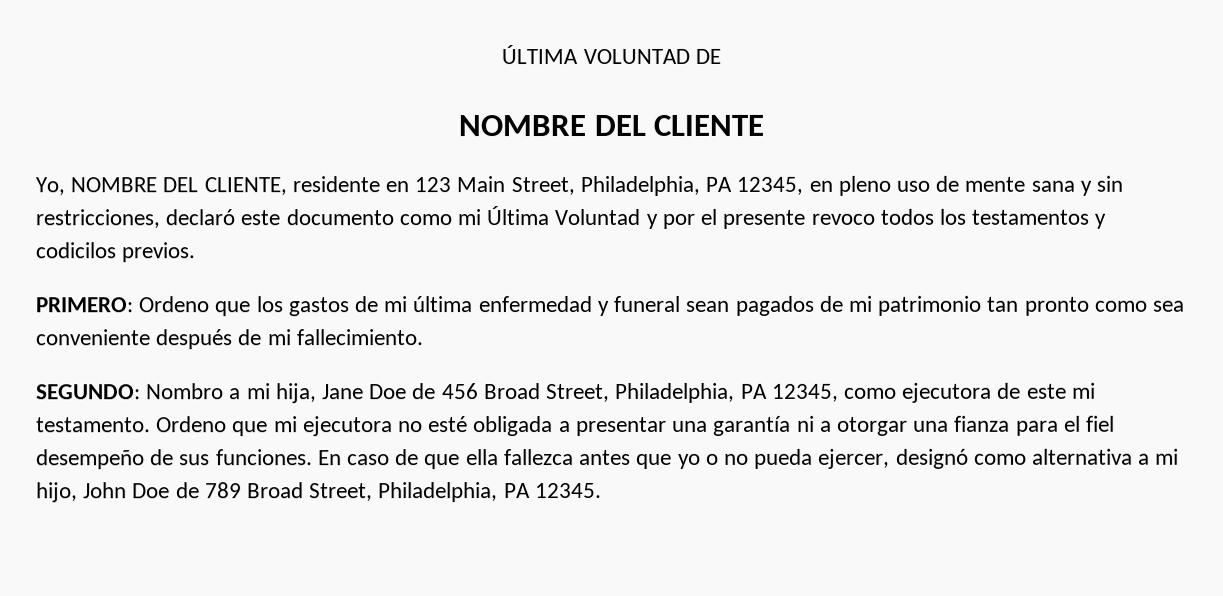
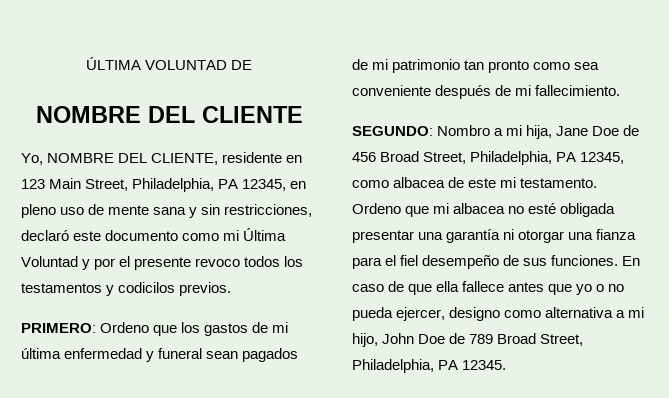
[902,382,993,403] ejecutora -> [393,177,446,188] albacea
[302,416,393,437] ejecutora -> [453,203,506,214] albacea
[558,421,571,433] a -> (616, 210) none
[819,420,832,432] a -> (515, 234) none
[503,449,574,466] fallezca -> [462,281,505,292] fallece
[895,448,969,469] designó -> [449,307,501,321] designo

